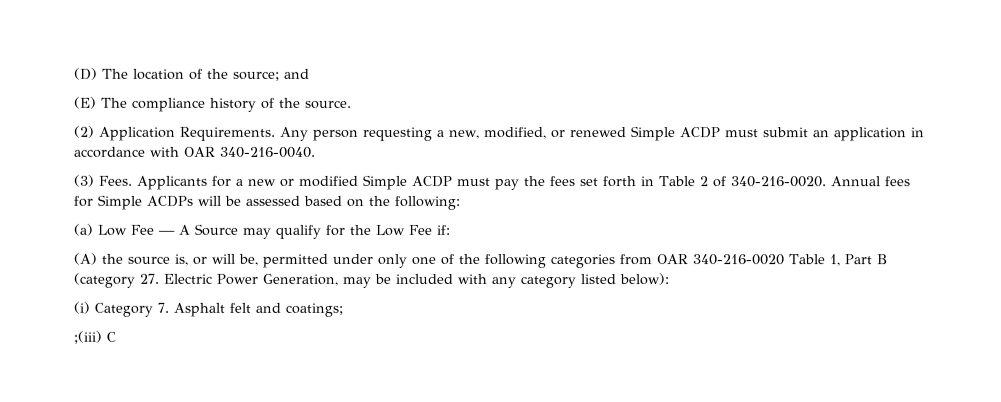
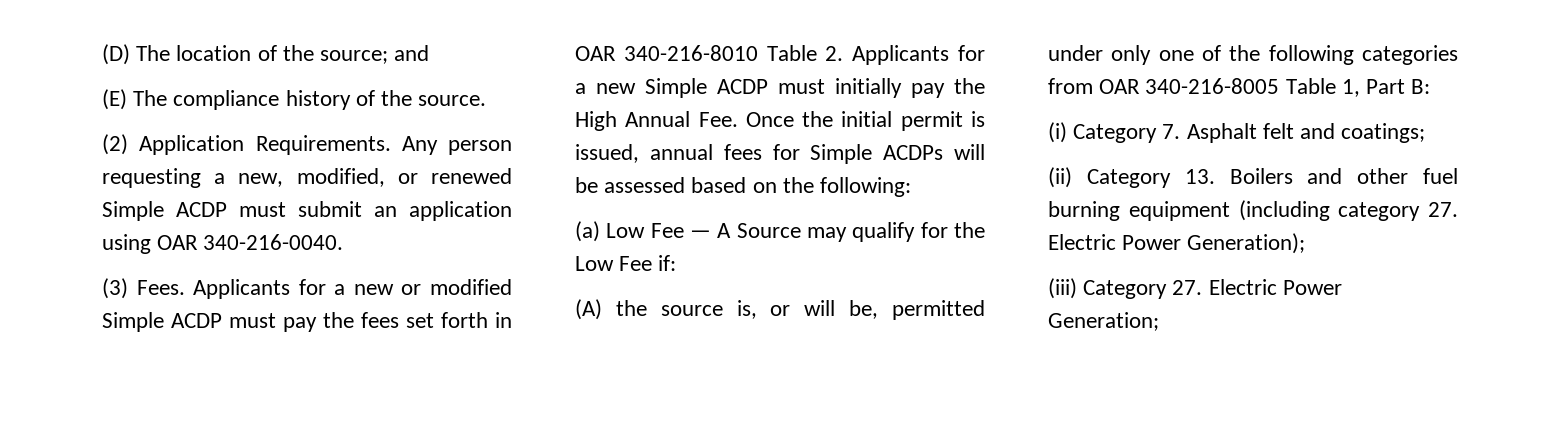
[910,127,925,138] [74,146,180,158] in accordance with -> [102,234,151,254] using
[659,176,881,188] Table 2 of 340-216-0020. Annual -> [575,45,985,65] [575,78,985,98] [575,111,985,131] [575,144,713,163] OAR 340-216-8010 Table 2. Applicants for a new Simple ACDP must initially pay the High Annual Fee. Once the initial permit is issued, annual
[692,254,784,266] 340-216-0020 -> [1145,78,1280,94] 340-216-8005
[875,254,887,265] [73,272,669,289] B (category 27. Electric Power Generation, may be included with any category listed below): -> [1411,79,1431,94] B:
[73,330,116,344] ;(iii) C -> [1048,167,1458,188] [1048,200,1458,221] [1048,233,1306,254] [1048,278,1342,299] [1048,312,1159,331] (ii) Category 13. Boilers and other fuel burning equipment (including category 27. Electric Power Generation); // (iii) Category 27. Electric Power Generation;

